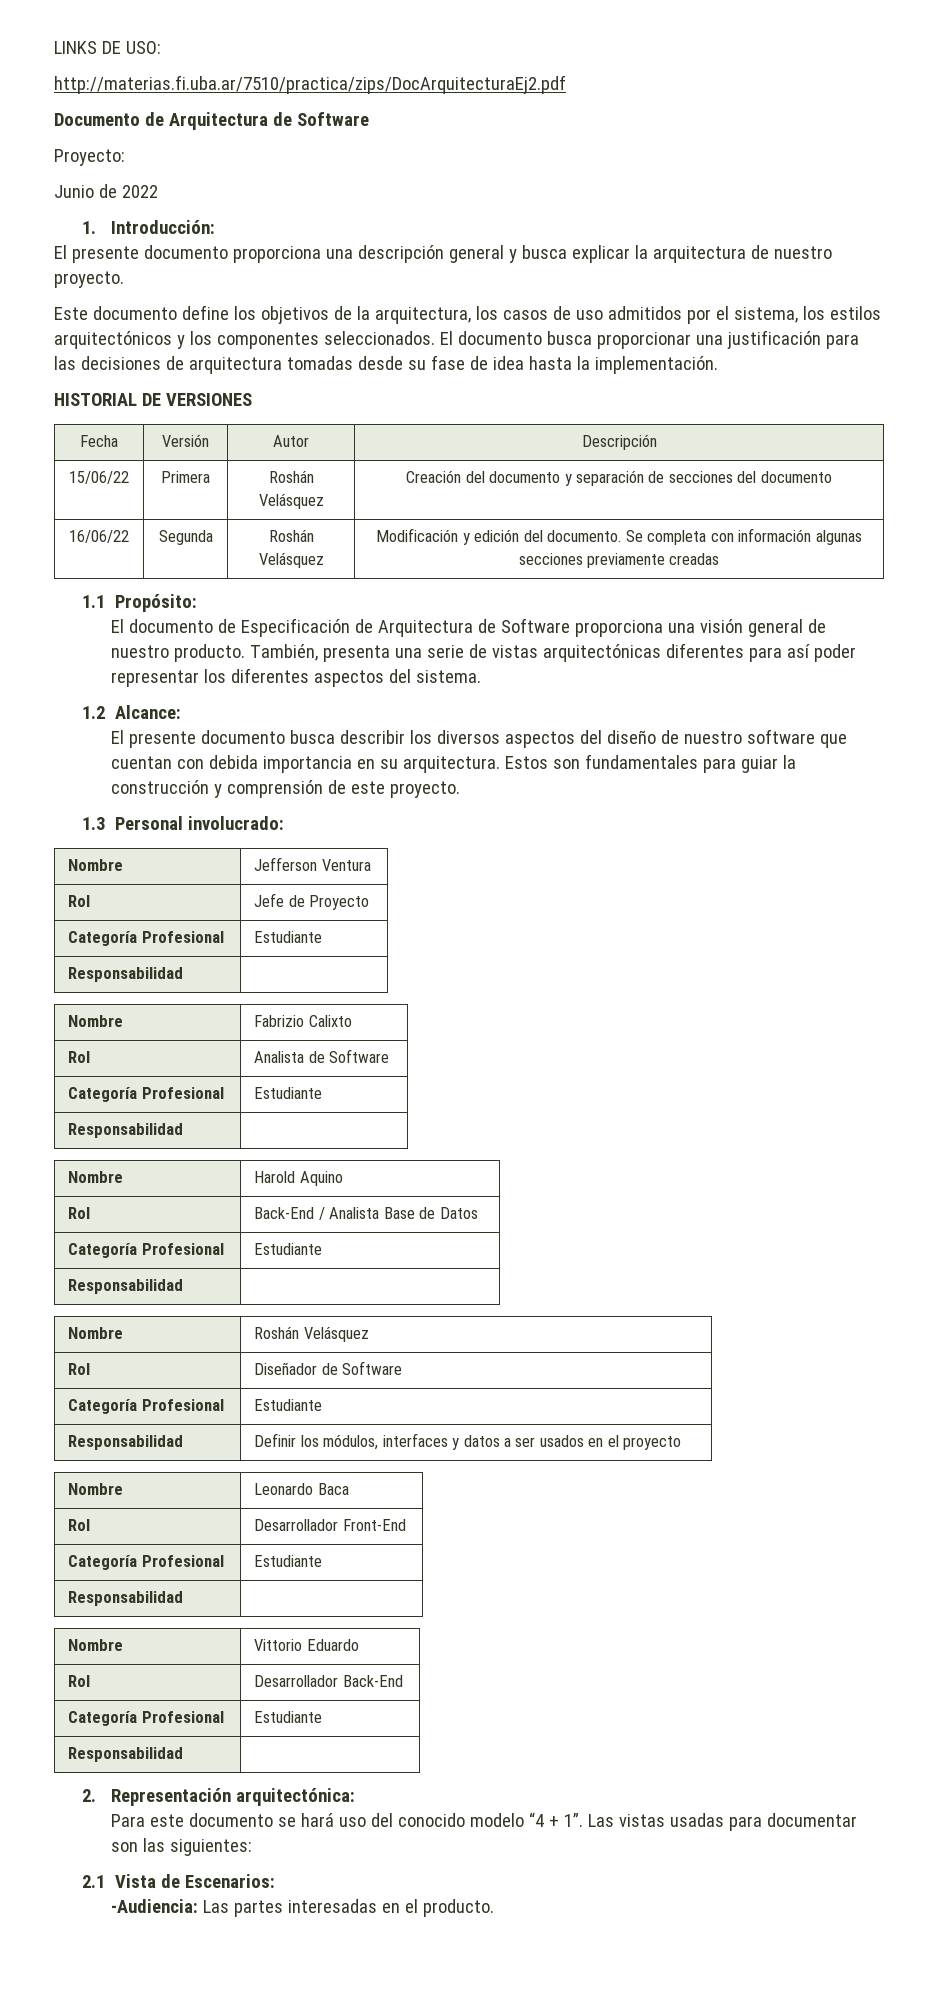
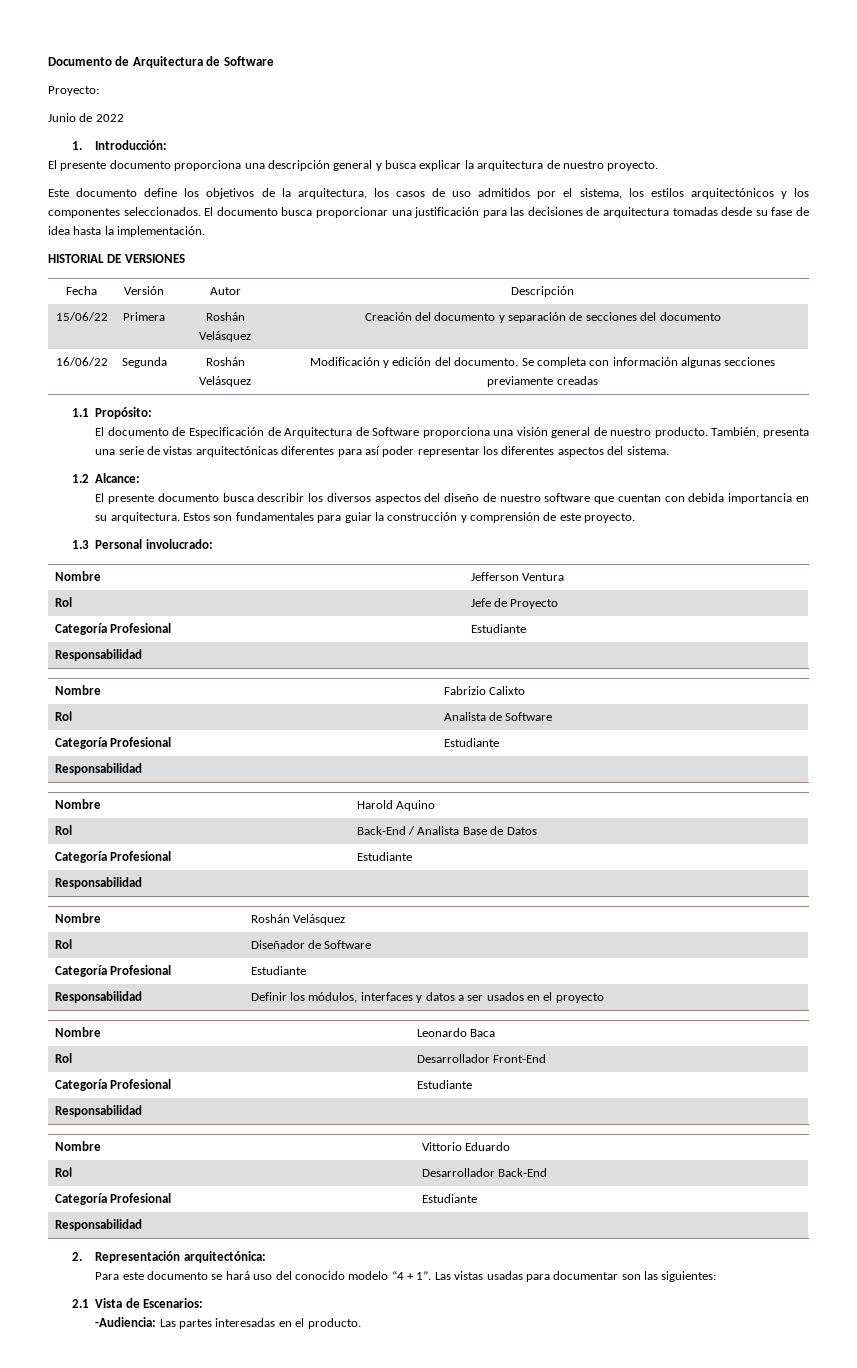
[54,41,161,54] [54,75,566,94] LINKS DE USO: // http://materias.fi.uba.ar/7510/practica/zips/DocArquitecturaEj2.pdf // -> (48, 61) none

